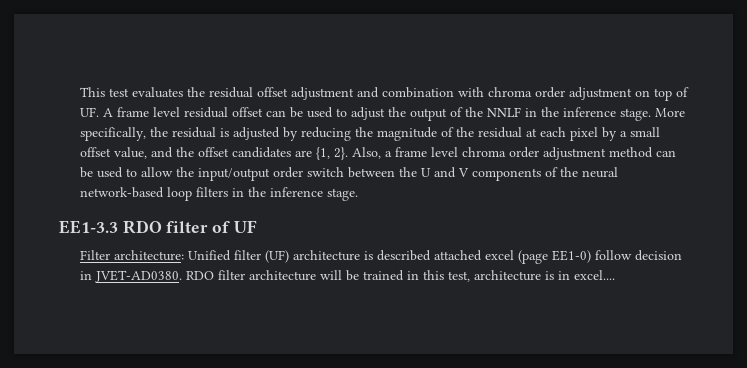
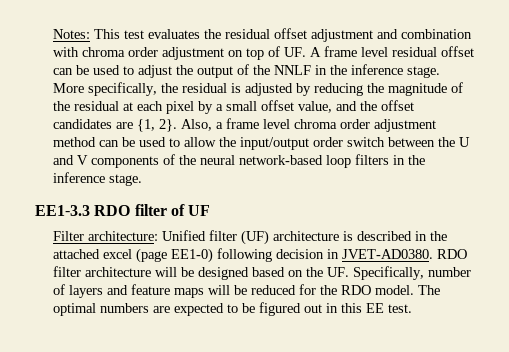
(80, 92) none -> [52,29,90,39] Notes:
(432, 255) none -> [414,231,447,241] in the
[595,250,633,260] follow -> [216,248,272,262] following
[363,270,616,282] trained in this test, architecture is in excel.... -> [197,266,471,280] [52,284,440,298] [52,302,412,316] designed based on the UF. Specifically, number of layers and feature maps will be reduced for the RDO model. The optimal numbers are expected to be figured out in this EE test.

